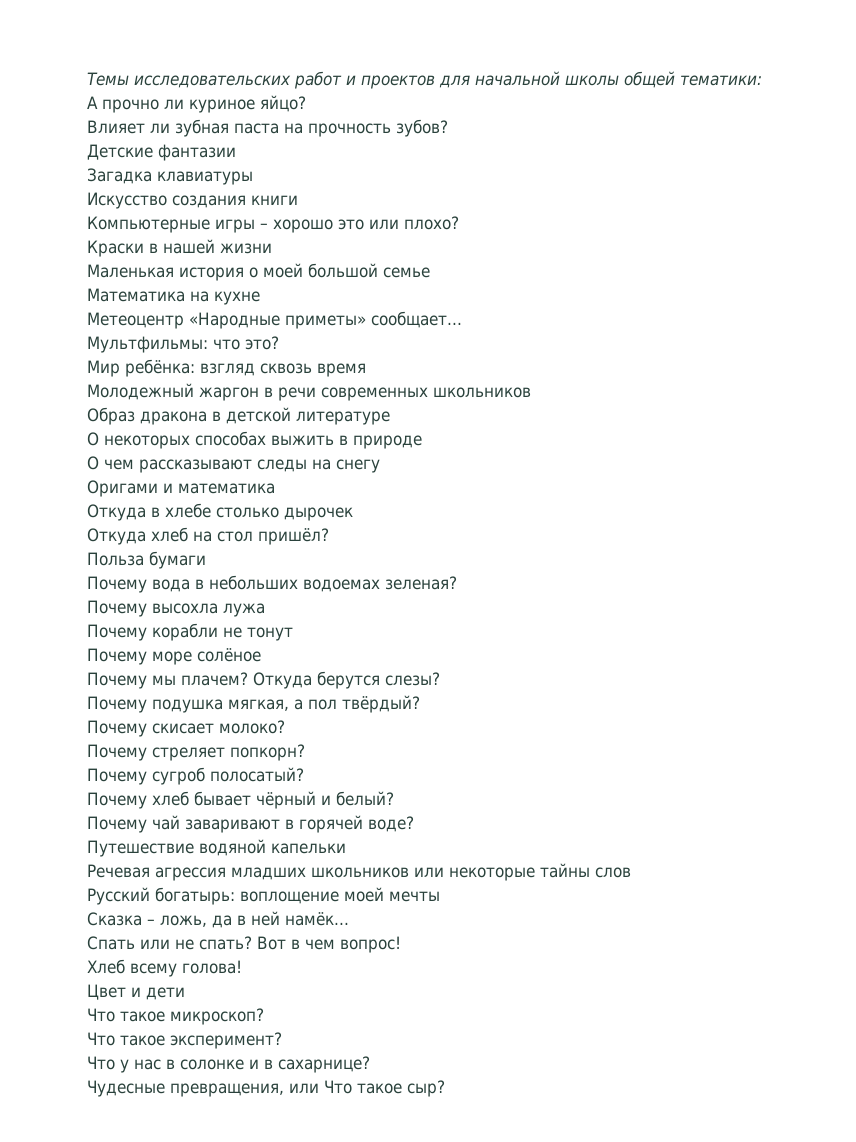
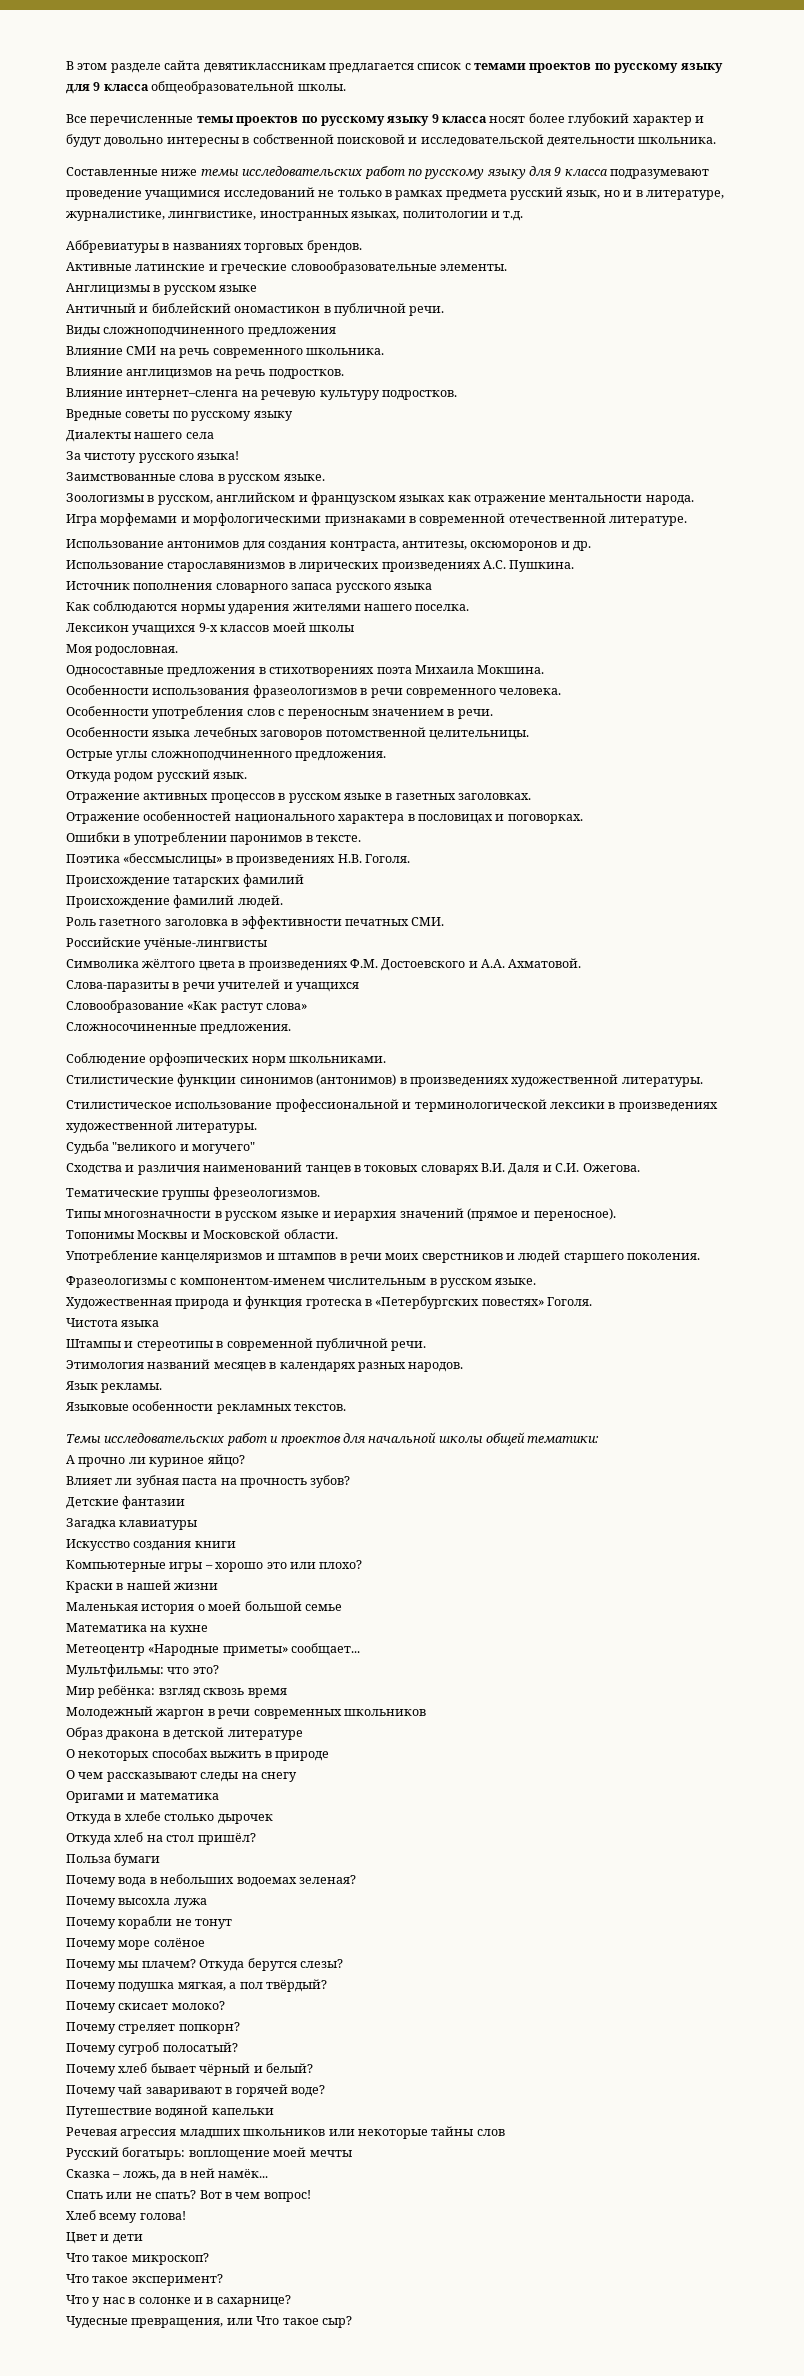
(87, 79) none -> [66,60,723,73] [66,81,346,94] [66,113,704,126] [66,134,717,147] [66,166,710,179] [66,187,724,200] [66,211,524,221] [66,240,362,253] [66,261,507,274] [66,283,258,295] [66,303,445,316] [66,325,336,337] [66,346,384,358] [66,367,344,379] [66,388,457,400] [66,409,293,421] [66,430,214,442] [66,451,240,463] [66,472,325,484] [66,492,694,505] [66,513,687,526] [66,539,591,551] [66,560,575,572] [66,581,432,593] [66,601,470,614] [66,622,354,635] [66,644,179,656] [66,665,545,677] [66,685,562,698] [66,706,493,719] [66,727,529,740] [66,749,387,761] [66,769,248,782] [66,791,531,803] [66,811,583,824] [66,832,361,845] [66,853,410,866] [66,874,304,887] [66,895,283,908] [66,916,445,929] [66,937,268,950] [66,958,582,971] [66,979,359,992] [66,1000,308,1013] [66,1022,292,1034] [66,1053,387,1066] [66,1074,703,1087] [66,1099,718,1112] [66,1120,258,1133] [66,1141,256,1154] [66,1162,640,1175] [66,1187,320,1200] [66,1208,616,1221] [66,1229,338,1239] [66,1250,701,1263] [66,1276,537,1288] [66,1296,592,1309] [66,1318,160,1327] [66,1338,427,1351] [66,1359,464,1372] [65,1381,163,1393] [65,1401,347,1414] В этом разделе сайта девятиклассникам предлагается список с темами проектов по русскому языку для 9 класса общеобразовательной школы. // Все перечисленные темы проектов по русскому языку 9 класса носят более глубокий характер и будут довольно интересны в собственной поисковой и исследовательской деятельности школьника. // Составленные ниже темы исследовательских работ по русскому языку для 9 класса подразумевают проведение учащимися исследований не только в рамках предмета русский язык, но и в литературе, журналистике, лингвистике, иностранных языках, политологии и т.д. // Аббревиатуры в названиях торговых брендов. // Активные латинские и греческие словообразовательные элементы. // Англицизмы в русском языке // Античный и библейский ономастикон в публичной речи. // Виды сложноподчиненного предложения // Влияние СМИ на речь современного школьника. // Влияние англицизмов на речь подростков. // Влияние интернет–сленга на речевую культуру подростков. // Вредные советы по русскому языку // Диалекты нашего села // За чистоту русского языка! // Заимствованные слова в русском языке. // Зоологизмы в русском, английском и французском языках как отражение ментальности народа. // Игра морфемами и морфологическими признаками в современной отечественной литературе. // Использование антонимов для создания контраста, антитезы, оксюморонов и др. // Использование старославянизмов в лирических произведениях А.С. Пушкина. // Источник пополнения словарного запаса русского языка // Как соблюдаются нормы ударения жителями нашего поселка. // Лексикон учащихся 9-х классов моей школы // Моя родословная. // Односоставные предложения в стихотворениях поэта Михаила Мокшина. // Особенности использования фразеологизмов в речи современного человека. // Особенности употребления слов с переносным значением в речи. // Особенности языка лечебных заговоров потомственной целительницы. // Острые углы сложноподчиненного предложения. // Откуда родом русский язык. // Отражение активных процессов в русском языке в газетных заголовках. // Отражение особенностей национального характера в пословицах и поговорках. // Ошибки в употреблении паронимов в тексте. // Поэтика «бессмыслицы» в произведениях Н.В. Гоголя. // Происхождение татарских фамилий // Происхождение фамилий людей. // Роль газетного заголовка в эффективности печатных СМИ. // Российские учёные-лингвисты // Символика жёлтого цвета в произведениях Ф.М. Достоевского и А.А. Ахматовой. // Слова-паразиты в речи учителей и учащихся // Словообразование «Как растут слова» // Сложносочиненные предложения. // Соблюдение орфоэпических норм школьниками. // Стилистические функции синонимов (антонимов) в произведениях художественной литературы. // Стилистическое использование профессиональной и терминологической лексики в произведениях художественной литературы. // Судьба "великого и могучего" // Сходства и различия наименований танцев в токовых словарях В.И. Даля и С.И. Ожегова. // Тематические группы фрезеологизмов. // Типы многозначности в русском языке и иерархия значений (прямое и переносное). // Топонимы Москвы и Московской области. // Употребление канцеляризмов и штампов в речи моих сверстников и людей старшего поколения. // Фразеологизмы с компонентом-именем числительным в русском языке. // Художественная природа и функция гротеска в «Петербургских повестях» Гоголя. // Чистота языка // Штампы и стереотипы в современной публичной речи. // Этимология названий месяцев в календарях разных народов. // Язык рекламы. // Языковые особенности рекламных текстов. //

